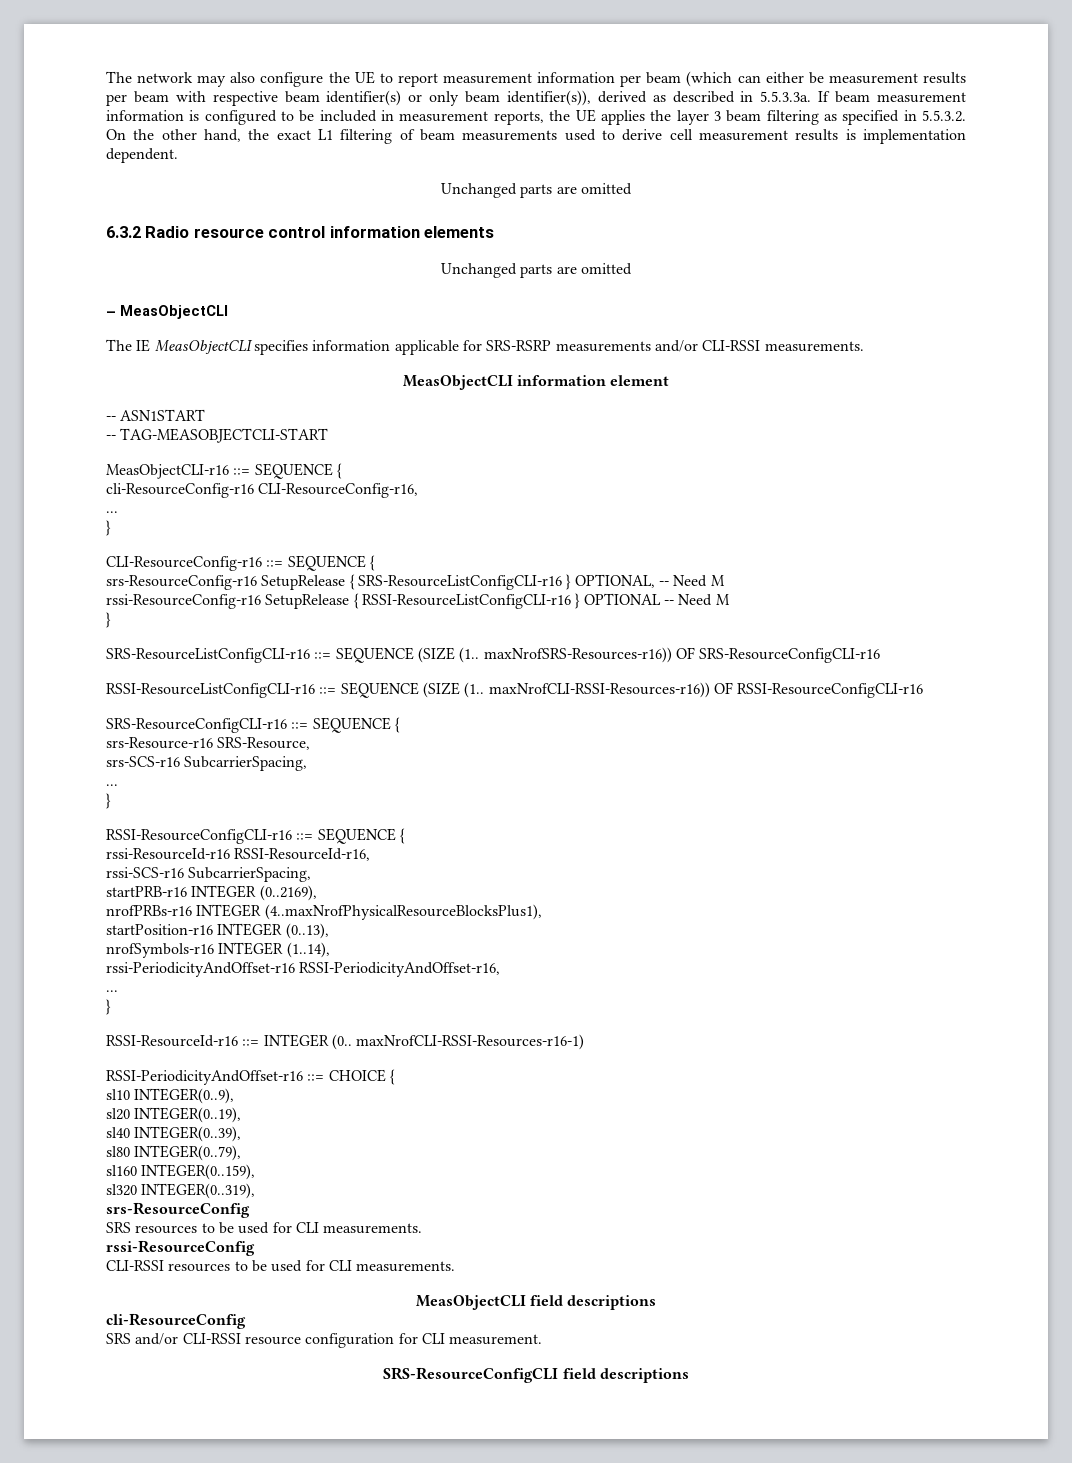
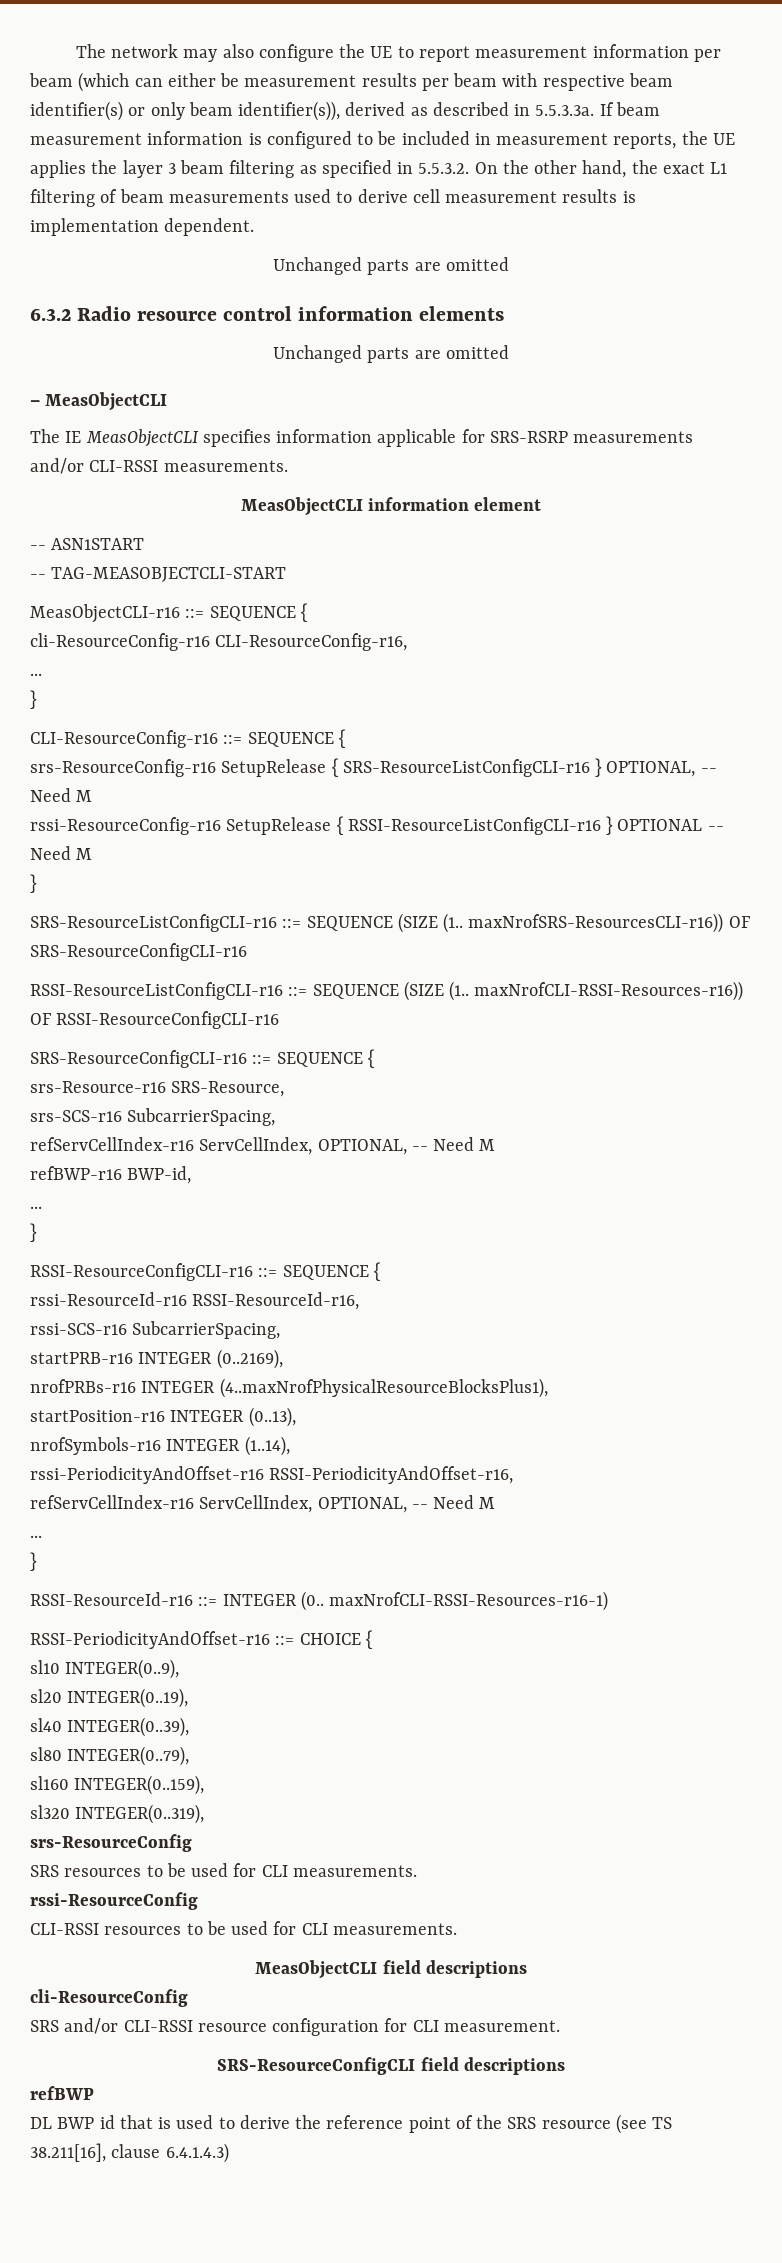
[483,647,672,663] maxNrofSRS-Resources-r16)) -> [468,913,724,933] maxNrofSRS-ResourcesCLI-r16))
(308, 763) none -> [30,1137,496,1155] [30,1166,192,1184] // refServCellIndex-r16 ServCellIndex, OPTIONAL, -- Need M // refBWP-r16 BWP-id,
(501, 969) none -> [30,1495,496,1513] // refServCellIndex-r16 ServCellIndex, OPTIONAL, -- Need M
(689, 1375) none -> [30,2086,94,2100] [30,2114,673,2134] [30,2143,229,2163] // refBWP // DL BWP id that is used to derive the reference point of the SRS resource (see TS 38.211[16], clause 6.4.1.4.3)

